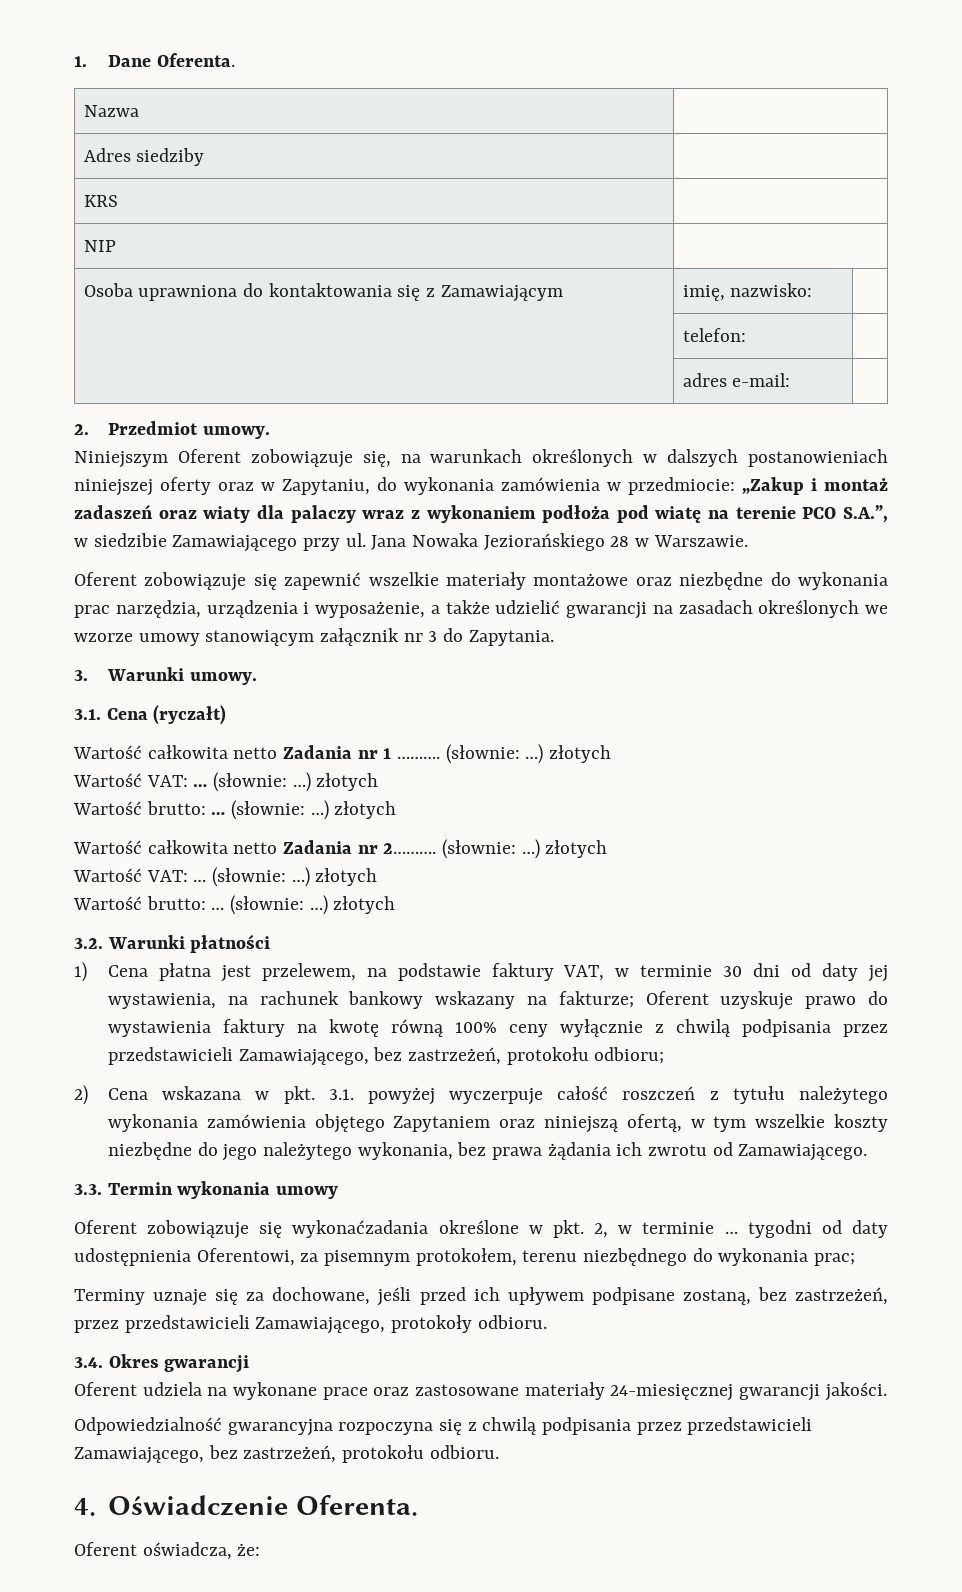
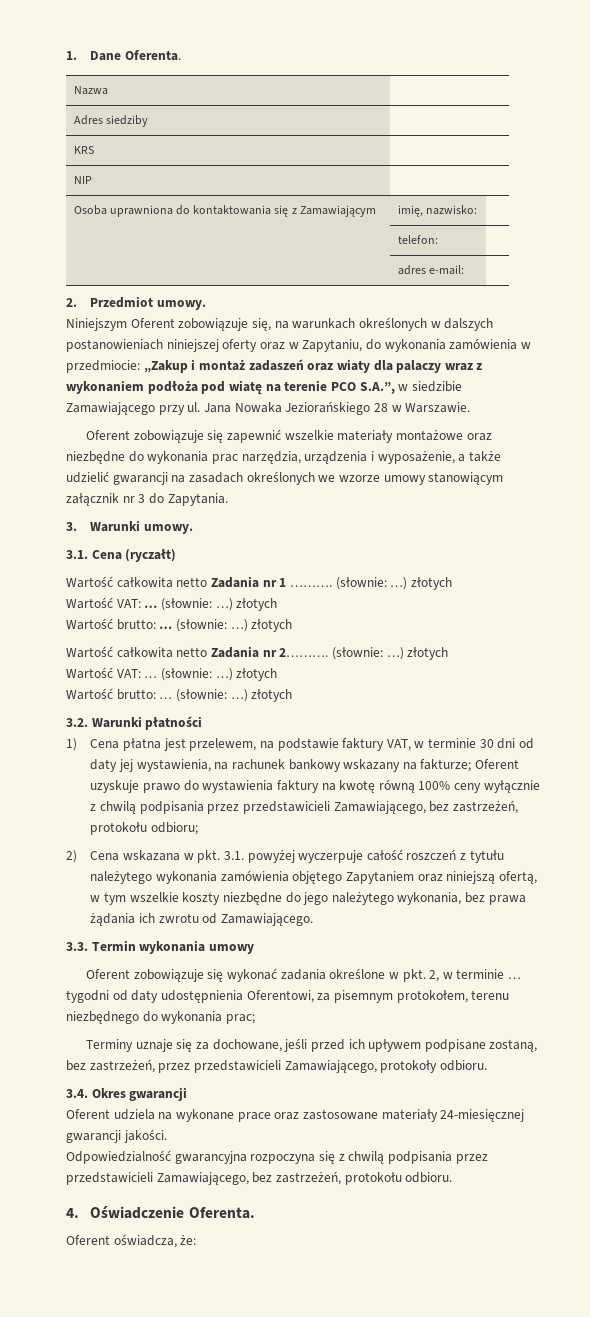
[292,1220,429,1238] wykonaćzadania -> [226,968,326,982] wykonać zadania

